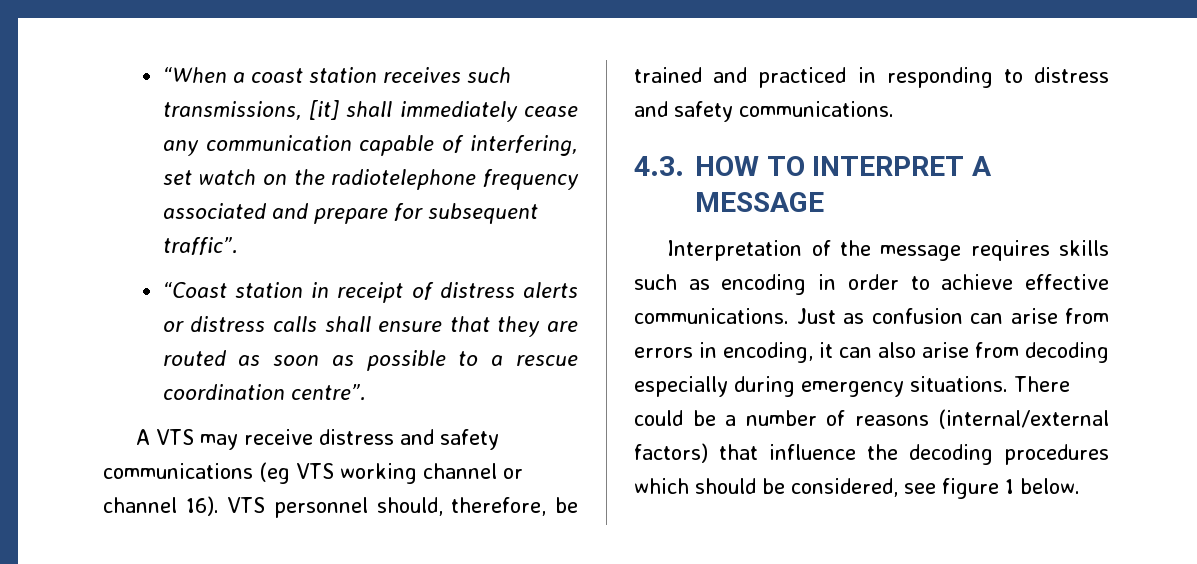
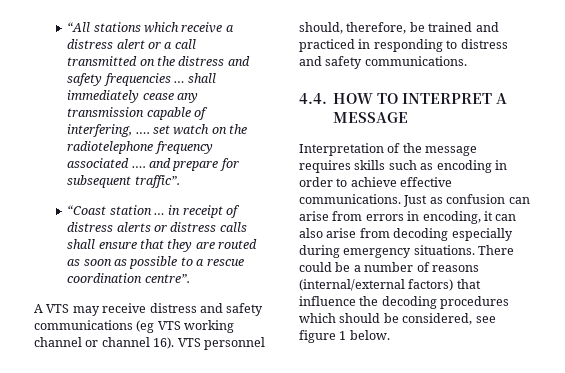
[162,67,511,83] [162,100,340,120] “When a coast station receives such transmissions, [it] -> [67,22,234,33] [67,39,196,49] [67,56,250,66] [67,73,186,86] “All stations which receive a distress alert or a call transmitted on the distress and safety frequencies …
[205,135,352,151] communication -> [67,107,145,117] transmission
(578, 145) none -> [135,132,150,134] ….
(266, 211) none -> [131,166,146,168] ….
(303, 290) none -> [154,213,166,215] …
[634,156,684,176] 4.3. -> [299,93,327,104] 4.4.

